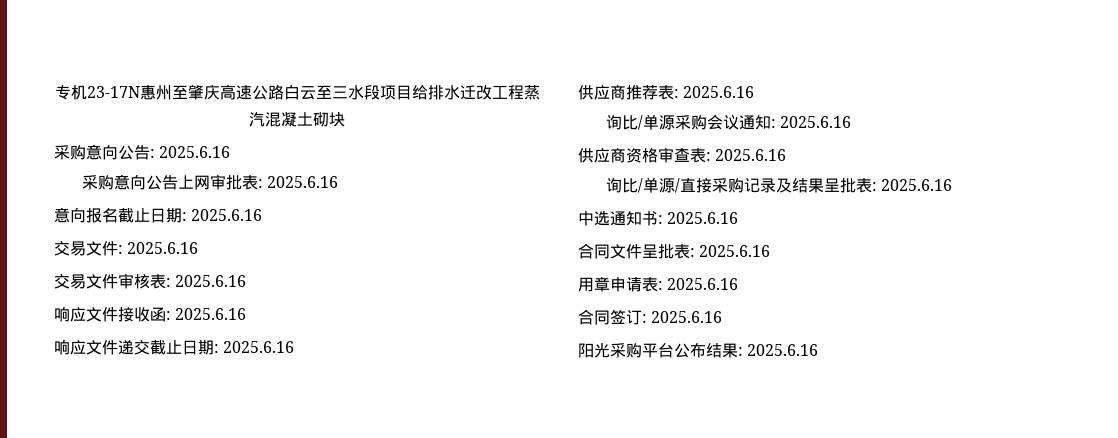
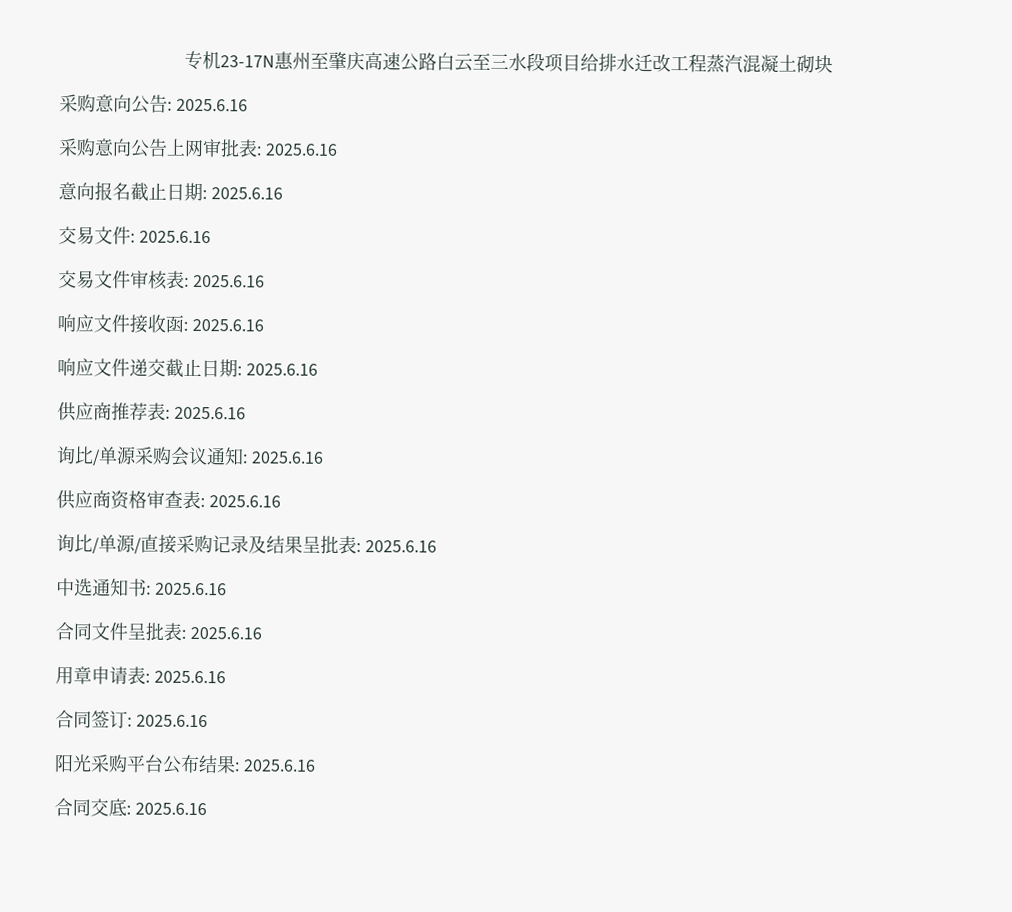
(819, 350) none -> [54,798,207,817] // 合同交底: 2025.6.16

